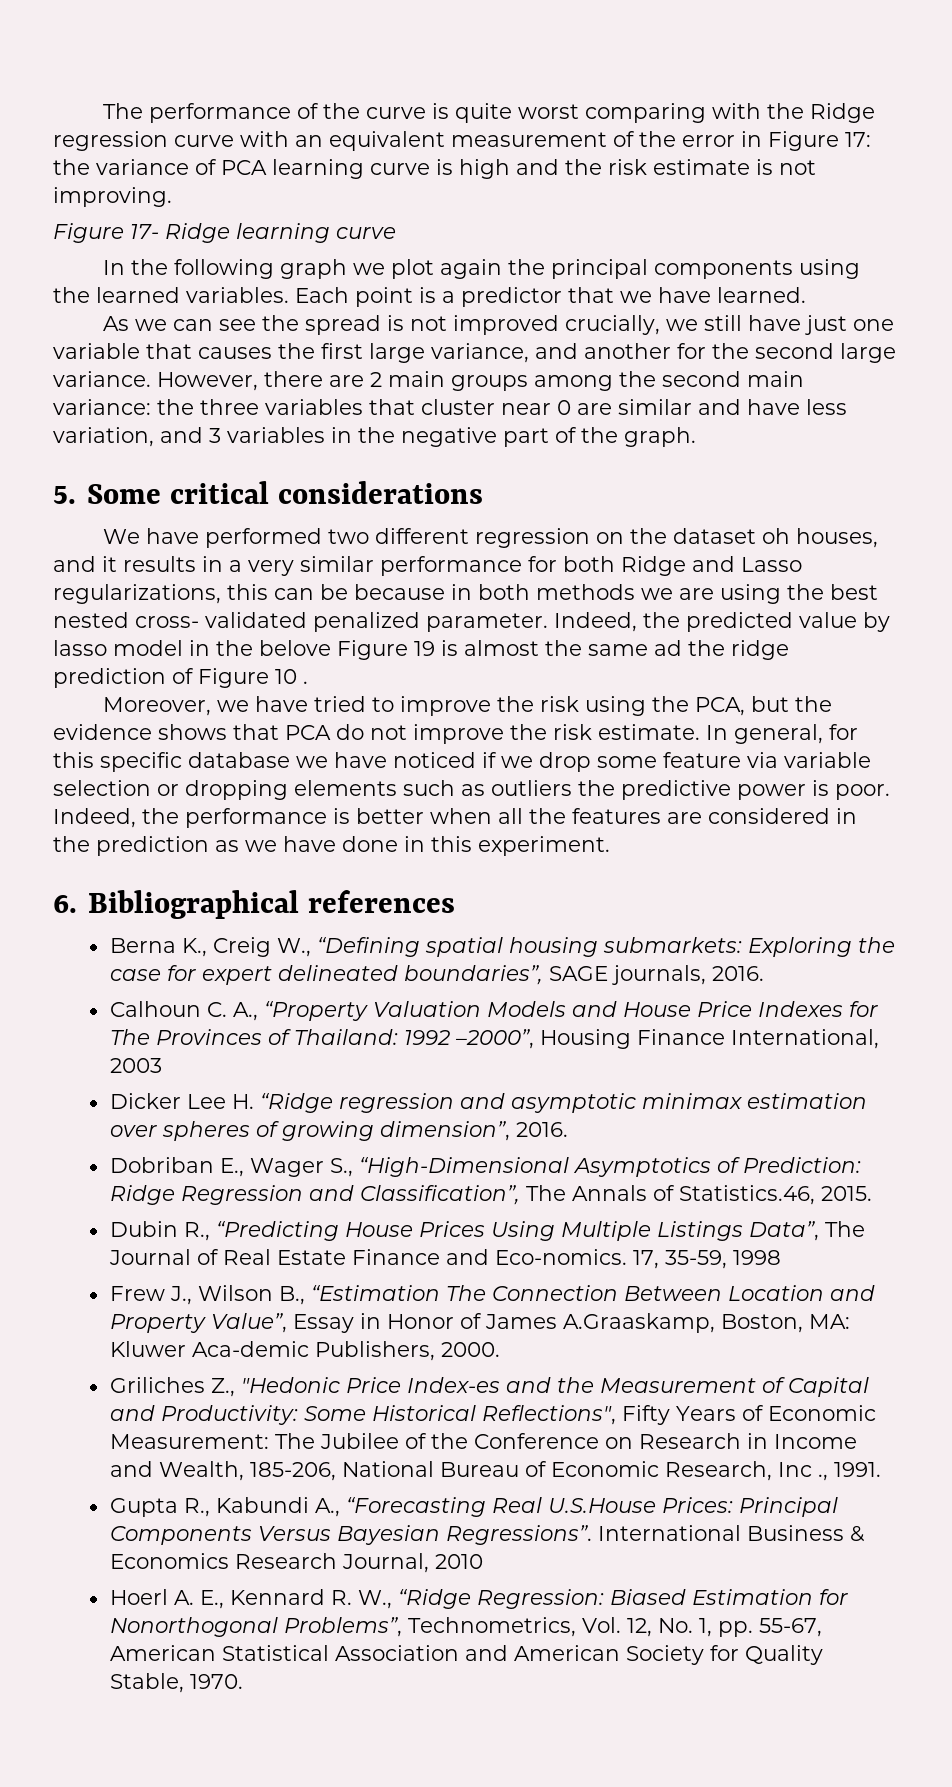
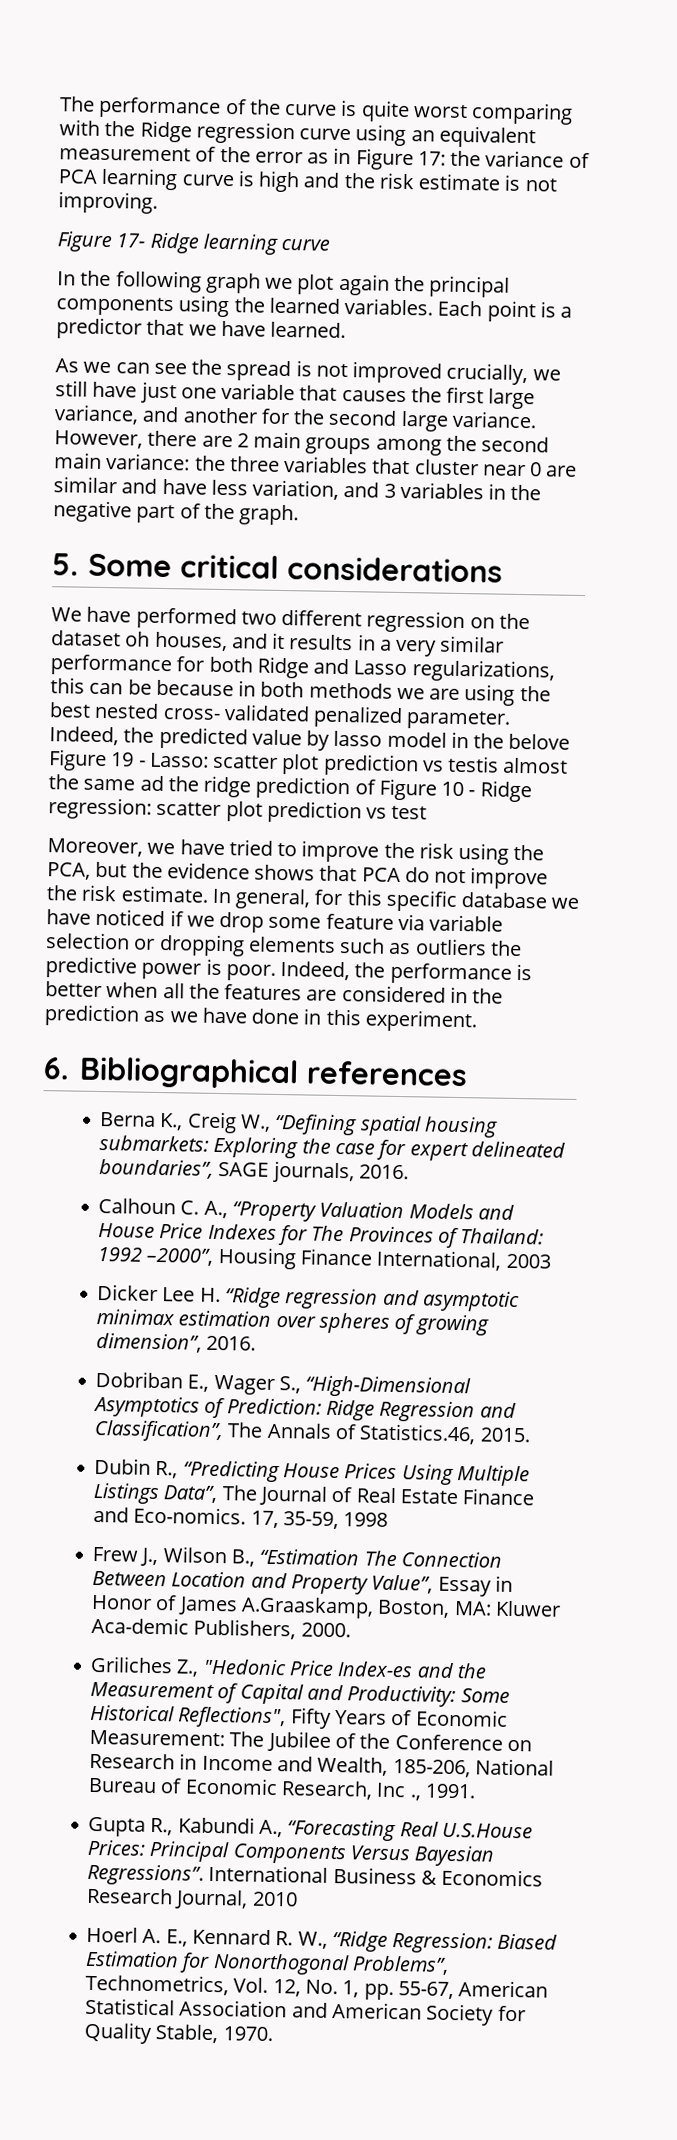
[240,131,289,147] with -> [355,124,407,147] using
(735, 141) none -> [307,152,330,164] as
[441,640,458,656] is -> [138,752,500,777] - Lasso: scatter plot prediction vs testis
[303,681,308,684] . -> [468,780,532,803] [48,797,428,824] - Ridge regression: scatter plot prediction vs test

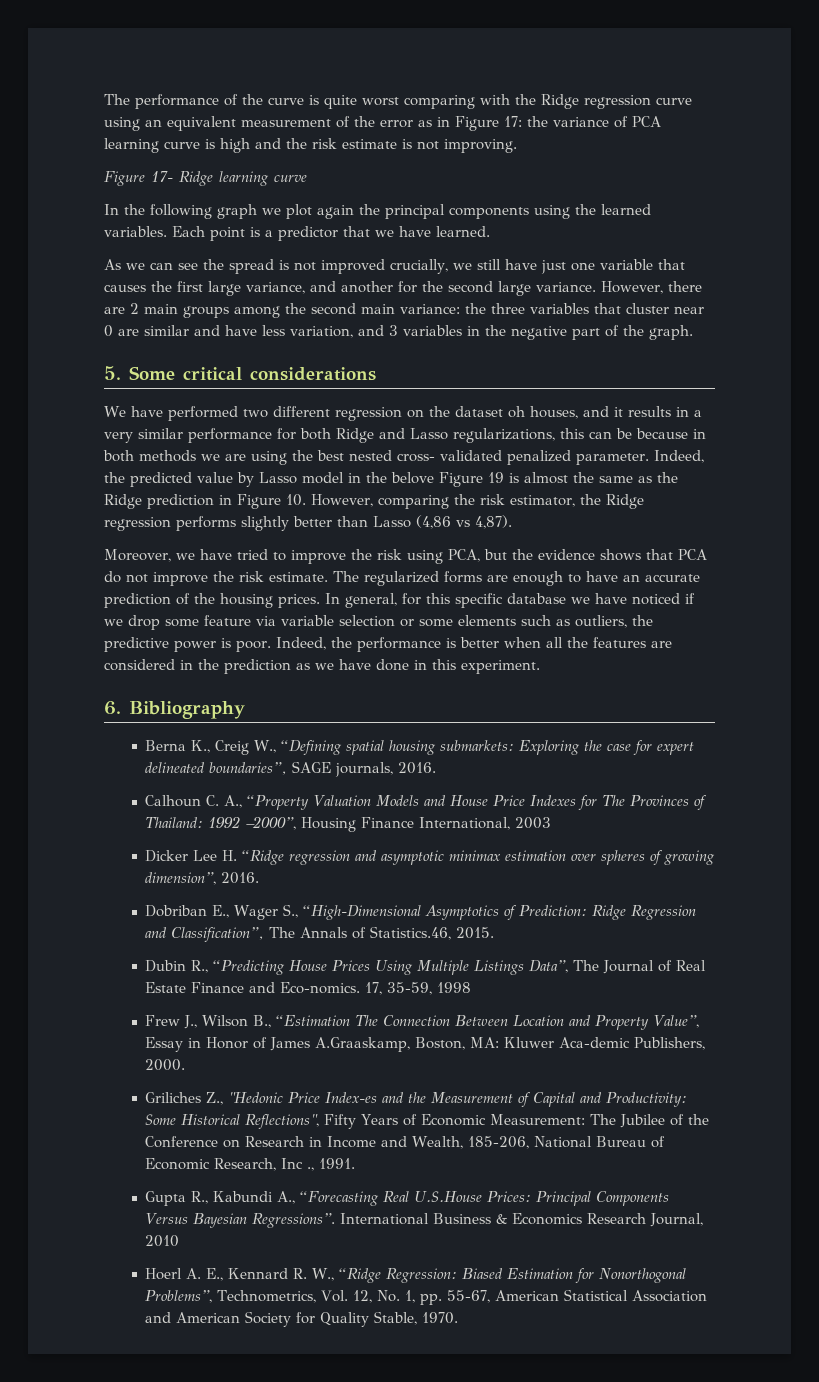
[333,730,383,747] lasso -> [259,472,297,484] Lasso
[138,752,569,777] [48,774,532,803] [48,797,428,824] - Lasso: scatter plot prediction vs testis almost the same ad the ridge prediction of Figure 10 - Ridge regression: scatter plot prediction vs test -> [509,472,678,484] [104,494,644,509] [104,515,512,531] is almost the same as the Ridge prediction in Figure 10. However, comparing the risk estimator, the Ridge regression performs slightly better than Lasso (4,86 vs 4,87).
[513,844,545,861] the -> (443, 557) none
(209, 894) none -> [333,571,700,586] [104,593,320,608] The regularized forms are enough to have an accurate prediction of the housing prices.
[158,933,245,957] dropping -> [419,619,453,627] some
[414,938,487,956] outliers -> [575,615,627,628] outliers,
[78,1056,468,1090] Bibliographical references -> [128,701,245,719] Bibliography

